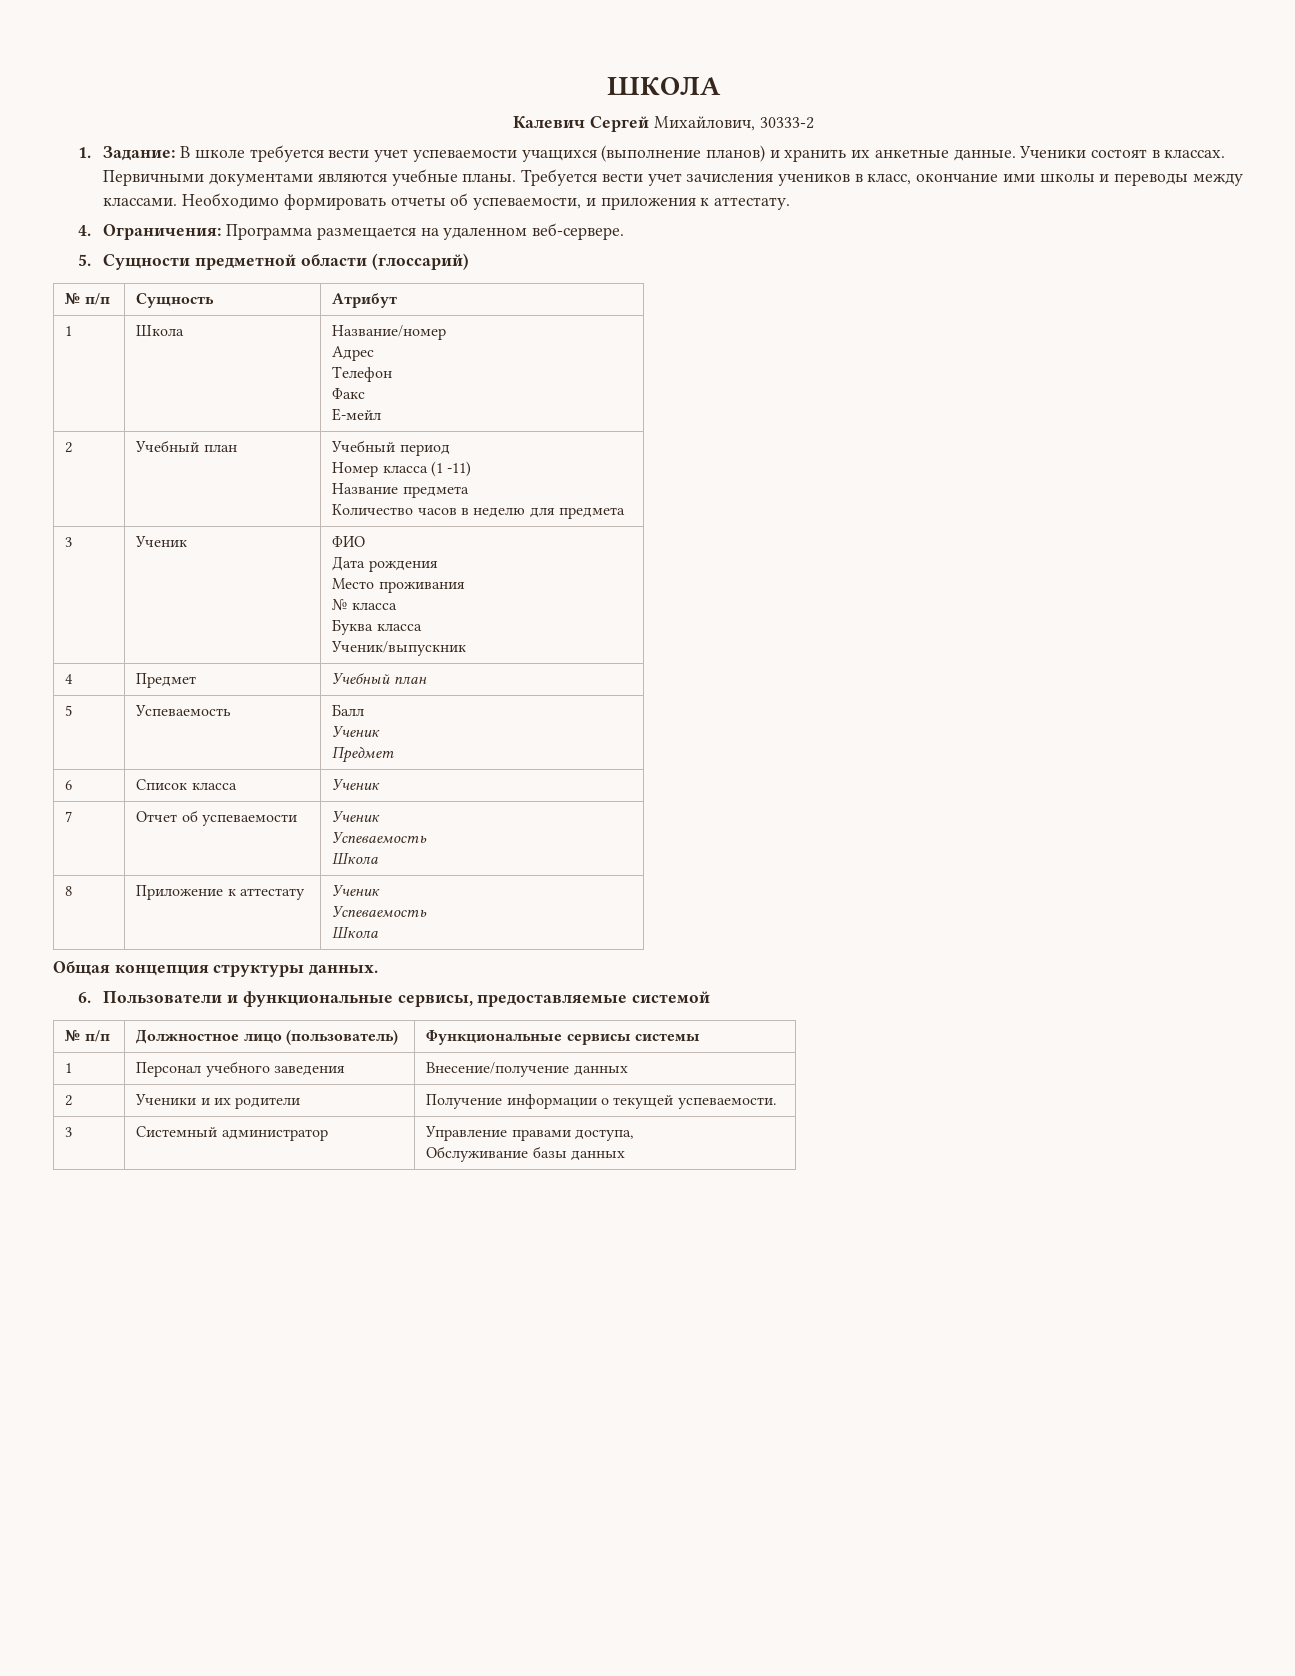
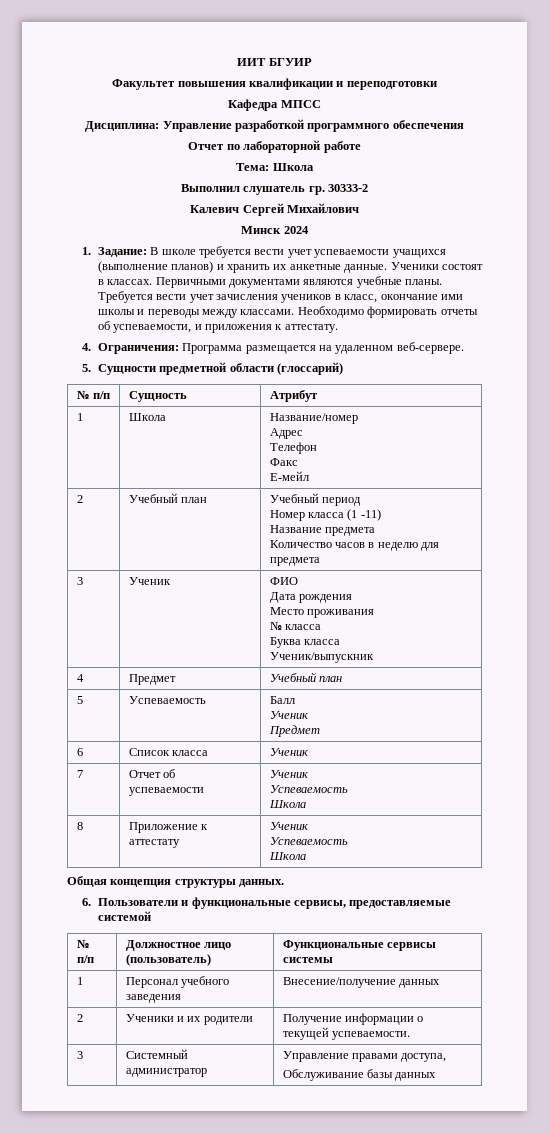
[607,76,721,96] ШКОЛА -> [237,58,312,66] [112,78,437,90] [228,99,321,111] [85,119,464,132] [188,140,361,153] [236,163,314,171] [180,184,369,195] ИИТ БГУИР // Факультет повышения квалификации и переподготовки // Кафедра МПСС // Дисциплина: Управление разработкой программного обеспечения // Отчет по лабораторной работе // Тема: Школа // Выполнил слушатель гр. 30333-2
[653,116,814,131] Михайлович, 30333-2 -> [286,203,359,213] [241,226,309,234] Михайлович // Минск 2024

